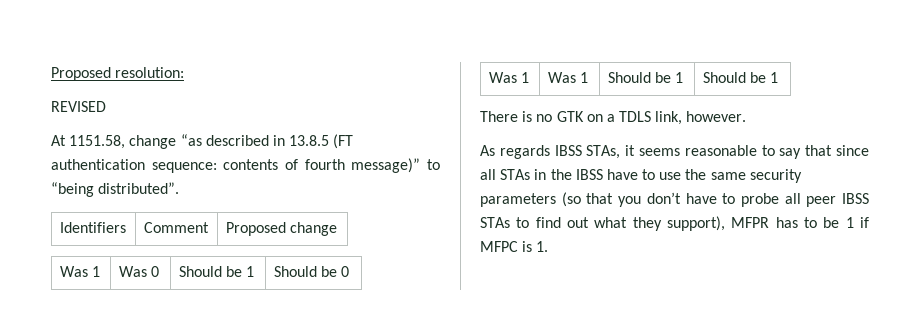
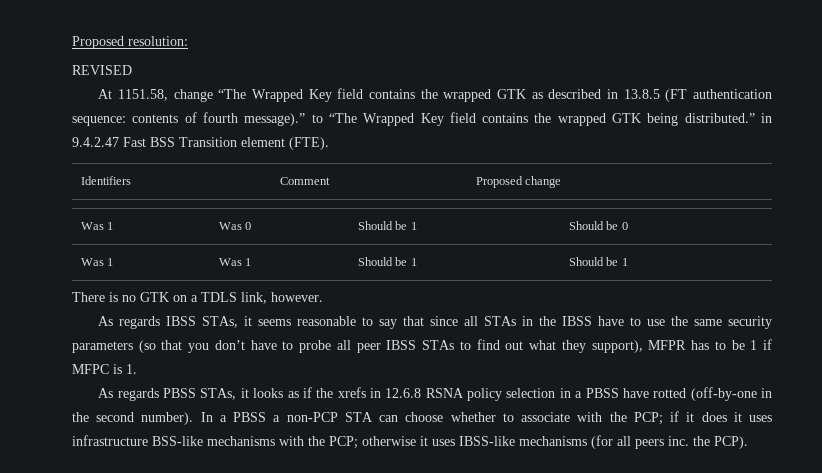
[180,134,202,146] “as -> [218,88,543,102] “The Wrapped Key field contains the wrapped GTK as
[351,158,440,173] [51,182,180,197] message)” to “being distributed”. -> [244,112,772,126] [72,137,329,150] message).” to “The Wrapped Key field contains the wrapped GTK being distributed.” in 9.4.2.47 Fast BSS Transition element (FTE).
(549, 246) none -> [98,387,772,401] [72,411,772,425] [72,435,748,449] // As regards PBSS STAs, it looks as if the xrefs in 12.6.8 RSNA policy selection in a PBSS have rotted (off-by-one in the second number). In a PBSS a non-PCP STA can choose whether to associate with the PCP; if it does it uses infrastructure BSS-like mechanisms with the PCP; otherwise it uses IBSS-like mechanisms (for all peers inc. the PCP).

